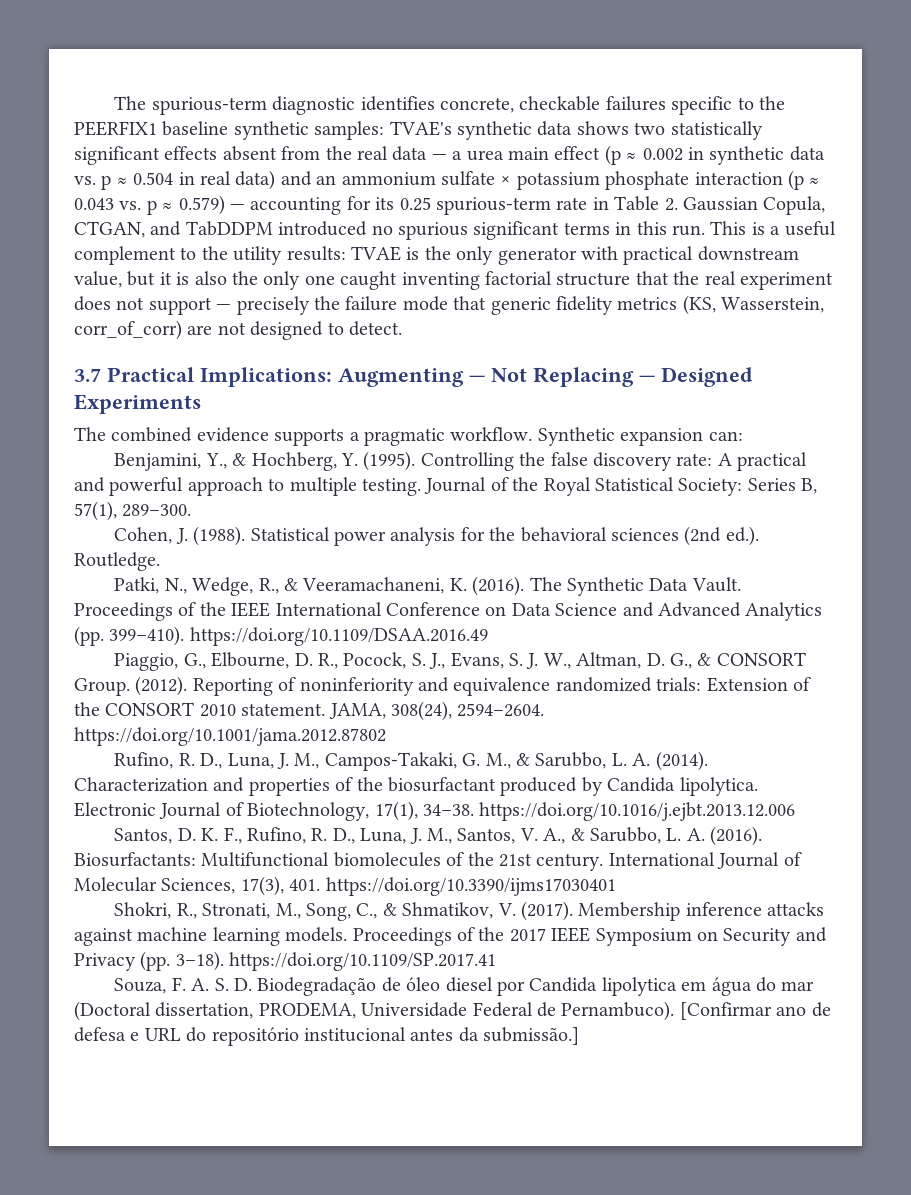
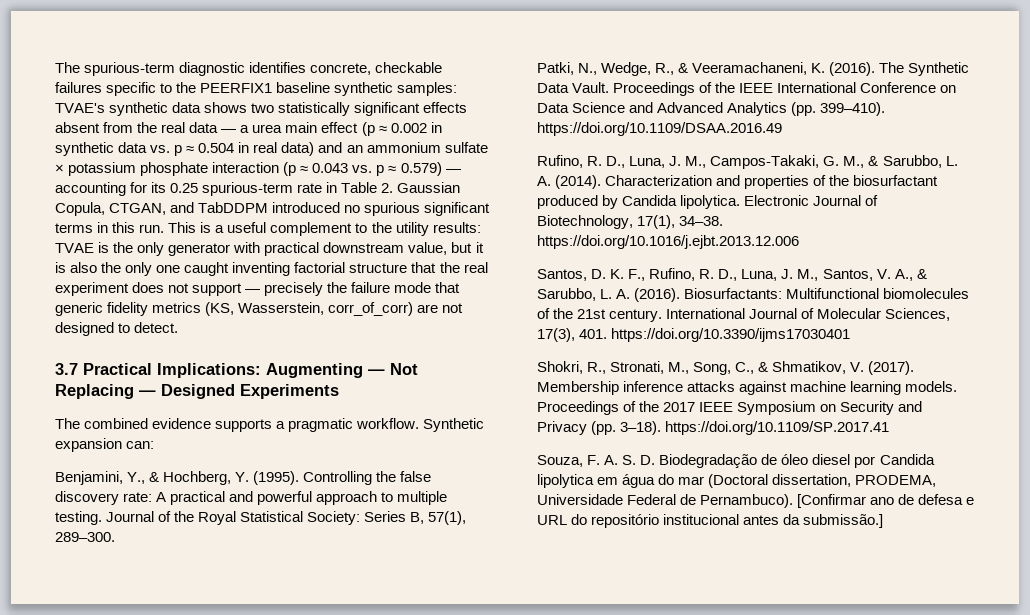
[114,526,759,546] [74,552,160,571] // Cohen, J. (1988). Statistical power analysis for the behavioral sciences (2nd ed.). Routledge. -> (115, 537) none
[114,652,806,671] [74,676,811,696] [74,701,545,721] [74,727,386,746] // Piaggio, G., Elbourne, D. R., Pocock, S. J., Evans, S. J. W., Altman, D. G., & CONSORT Group. (2012). Reporting of noninferiority and equivalence randomized trials: Extension of the CONSORT 2010 statement. JAMA, 308(24), 2594–2604. https://doi.org/10.1001/jama.2012.87802 -> (782, 129) none

